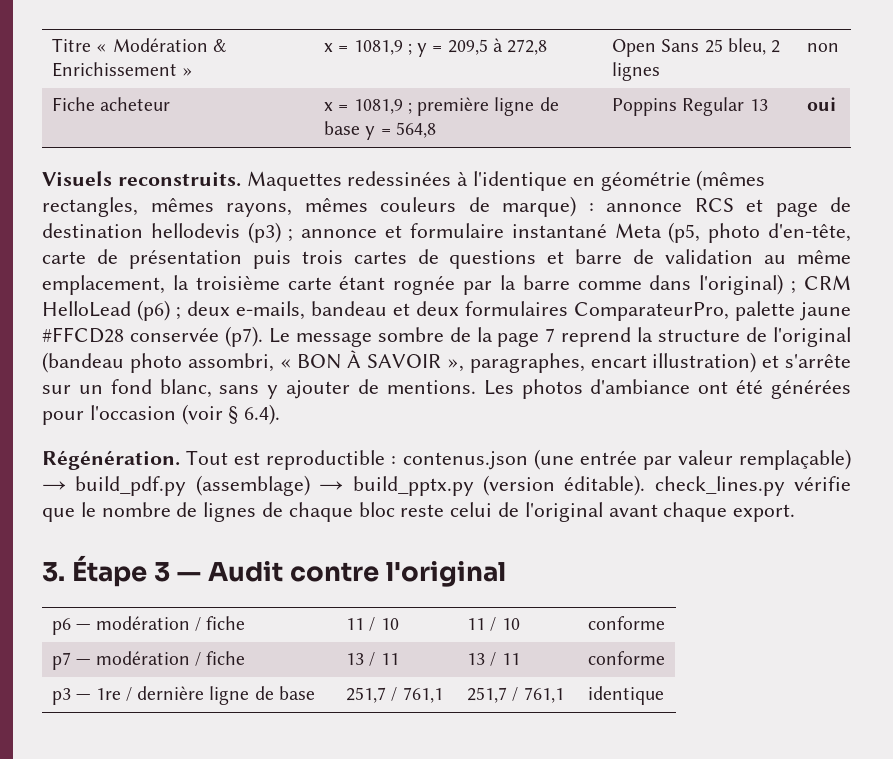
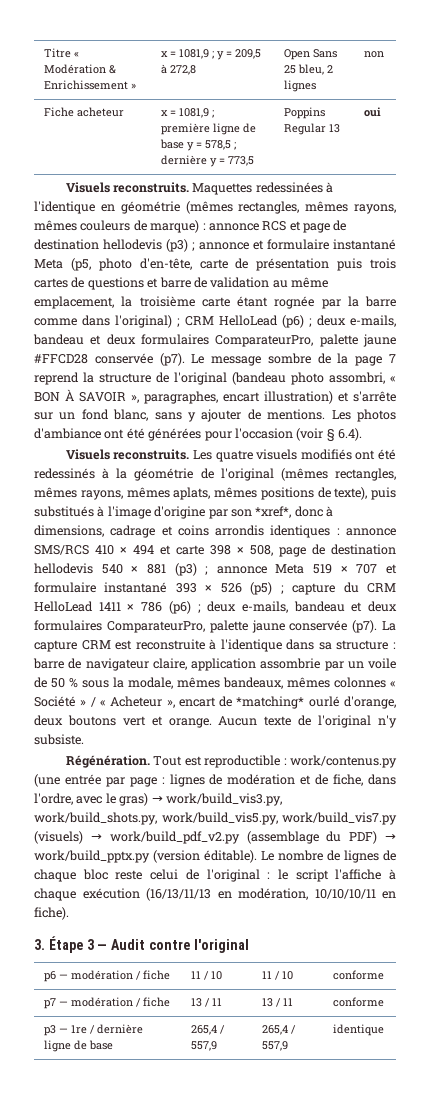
[395,122,436,138] 564,8 -> [204,140,236,150] [160,155,254,167] 578,5 ; dernière y = 773,5
(281, 414) none -> [65,449,397,462] [34,468,396,481] [34,487,396,500] [34,506,333,519] [34,525,396,538] [34,544,396,557] [34,563,397,576] [34,582,397,595] [34,601,397,614] [34,620,396,633] [34,639,396,652] [33,658,396,671] [34,677,396,689] [34,696,397,709] [34,715,398,728] [34,734,84,745] // Visuels reconstruits. Les quatre visuels modifiés ont été redessinés à la géométrie de l'original (mêmes rectangles, mêmes rayons, mêmes aplats, mêmes positions de texte), puis substitués à l'image d'origine par son *xref*, donc à dimensions, cadrage et coins arrondis identiques : annonce SMS/RCS 410 × 494 et carte 398 × 508, page de destination hellodevis 540 × 881 (p3) ; annonce Meta 519 × 707 et formulaire instantané 393 × 526 (p5) ; capture du CRM HelloLead 1411 × 786 (p6) ; deux e-mails, bandeau et deux formulaires ComparateurPro, palette jaune conservée (p7). La capture CRM est reconstruite à l'identique dans sa structure : barre de navigateur claire, application assombrie par un voile de 50 % sous la modale, mêmes bandeaux, mêmes colonnes « Société » / « Acheteur », encart de *matching* ourlé d'orange, deux boutons vert et orange. Aucun texte de l'original n'y subsiste.
[402,451,528,470] contenus.json -> [290,755,398,768] work/contenus.py
[677,449,851,470] [42,475,851,496] [42,502,96,522] valeur remplaçable) → build_pdf.py (assemblage) → build_pptx.py (version éditable). check_lines.py vérifie que le -> [129,774,397,787] [34,793,282,806] [34,812,397,825] [34,831,396,844] [34,850,274,863] page : lignes de modération et de fiche, dans l'ordre, avec le gras) → work/build_vis3.py, work/build_shots.py, work/build_vis5.py, work/build_vis7.py (visuels) → work/build_pdf_v2.py (assemblage du PDF) → work/build_pptx.py (version éditable). Le
[608,502,796,522] avant chaque export. -> [267,869,396,882] [34,888,396,901] [34,907,69,920] : le script l'affiche à chaque exécution (16/13/11/13 en modération, 10/10/10/11 en fiche).
[345,687,443,703] [466,687,564,703] 251,7 / 761,1 | 251,7 / 761,1 -> [190,1025,225,1035] [190,1041,217,1051] [261,1025,296,1035] [261,1041,288,1051] 265,4 / 557,9 | 265,4 / 557,9

